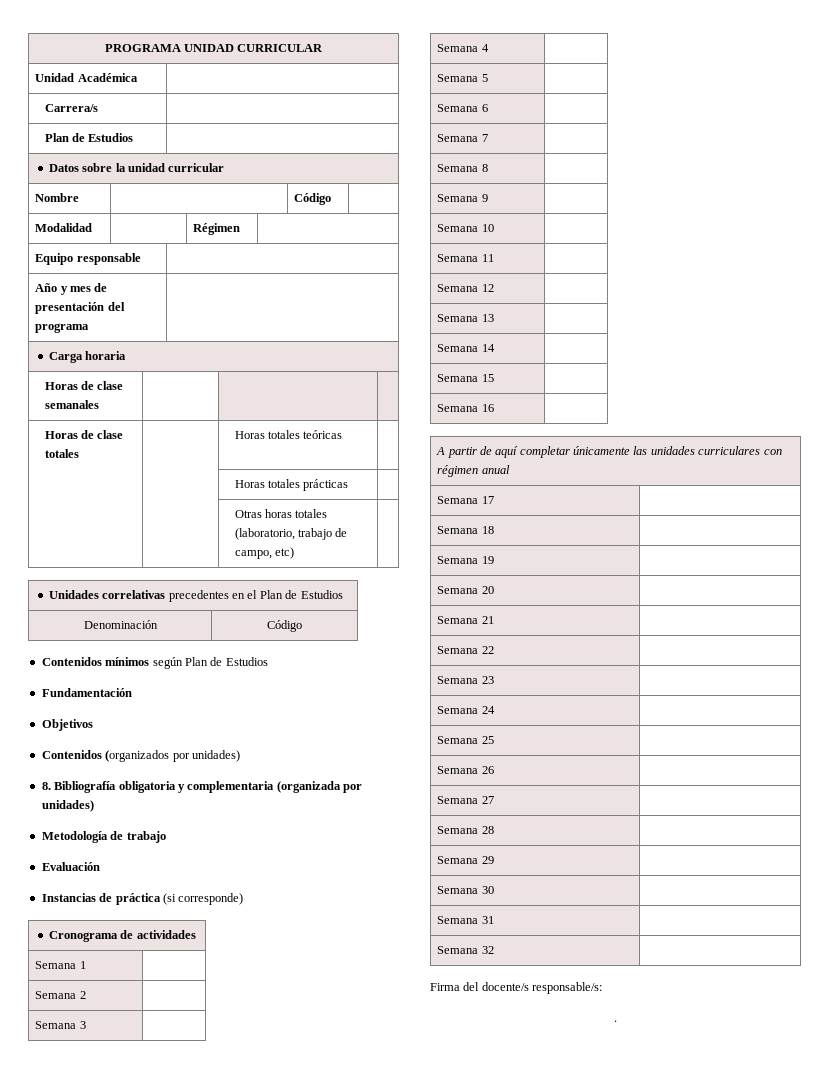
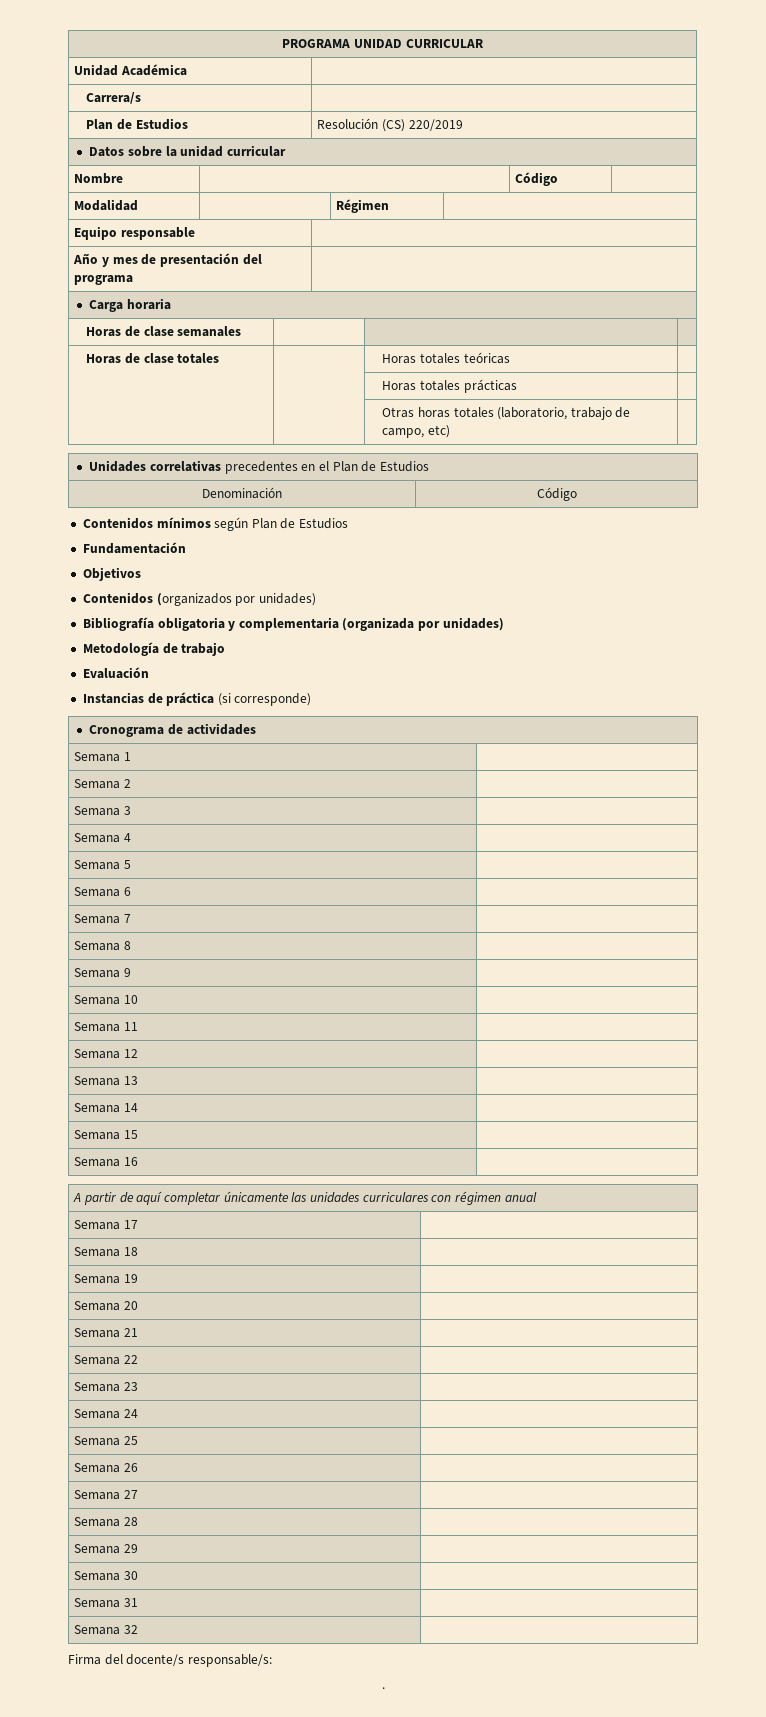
(134, 137) none -> [317,118,463,132] Resolución (CS) 220/2019
[41,782,51,790] 8. -> (316, 599) none

